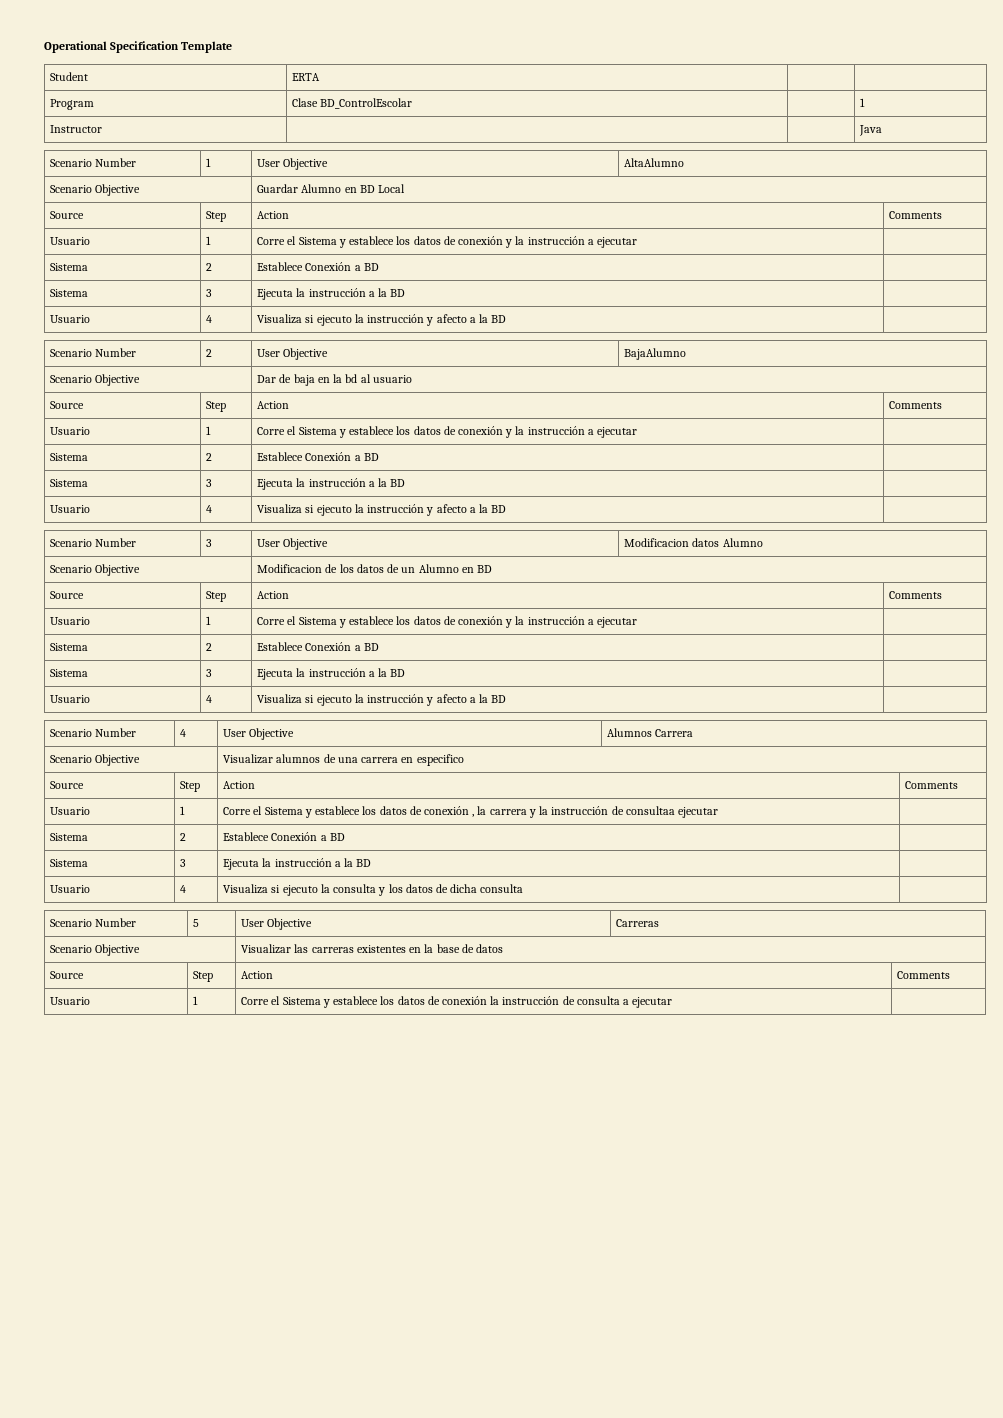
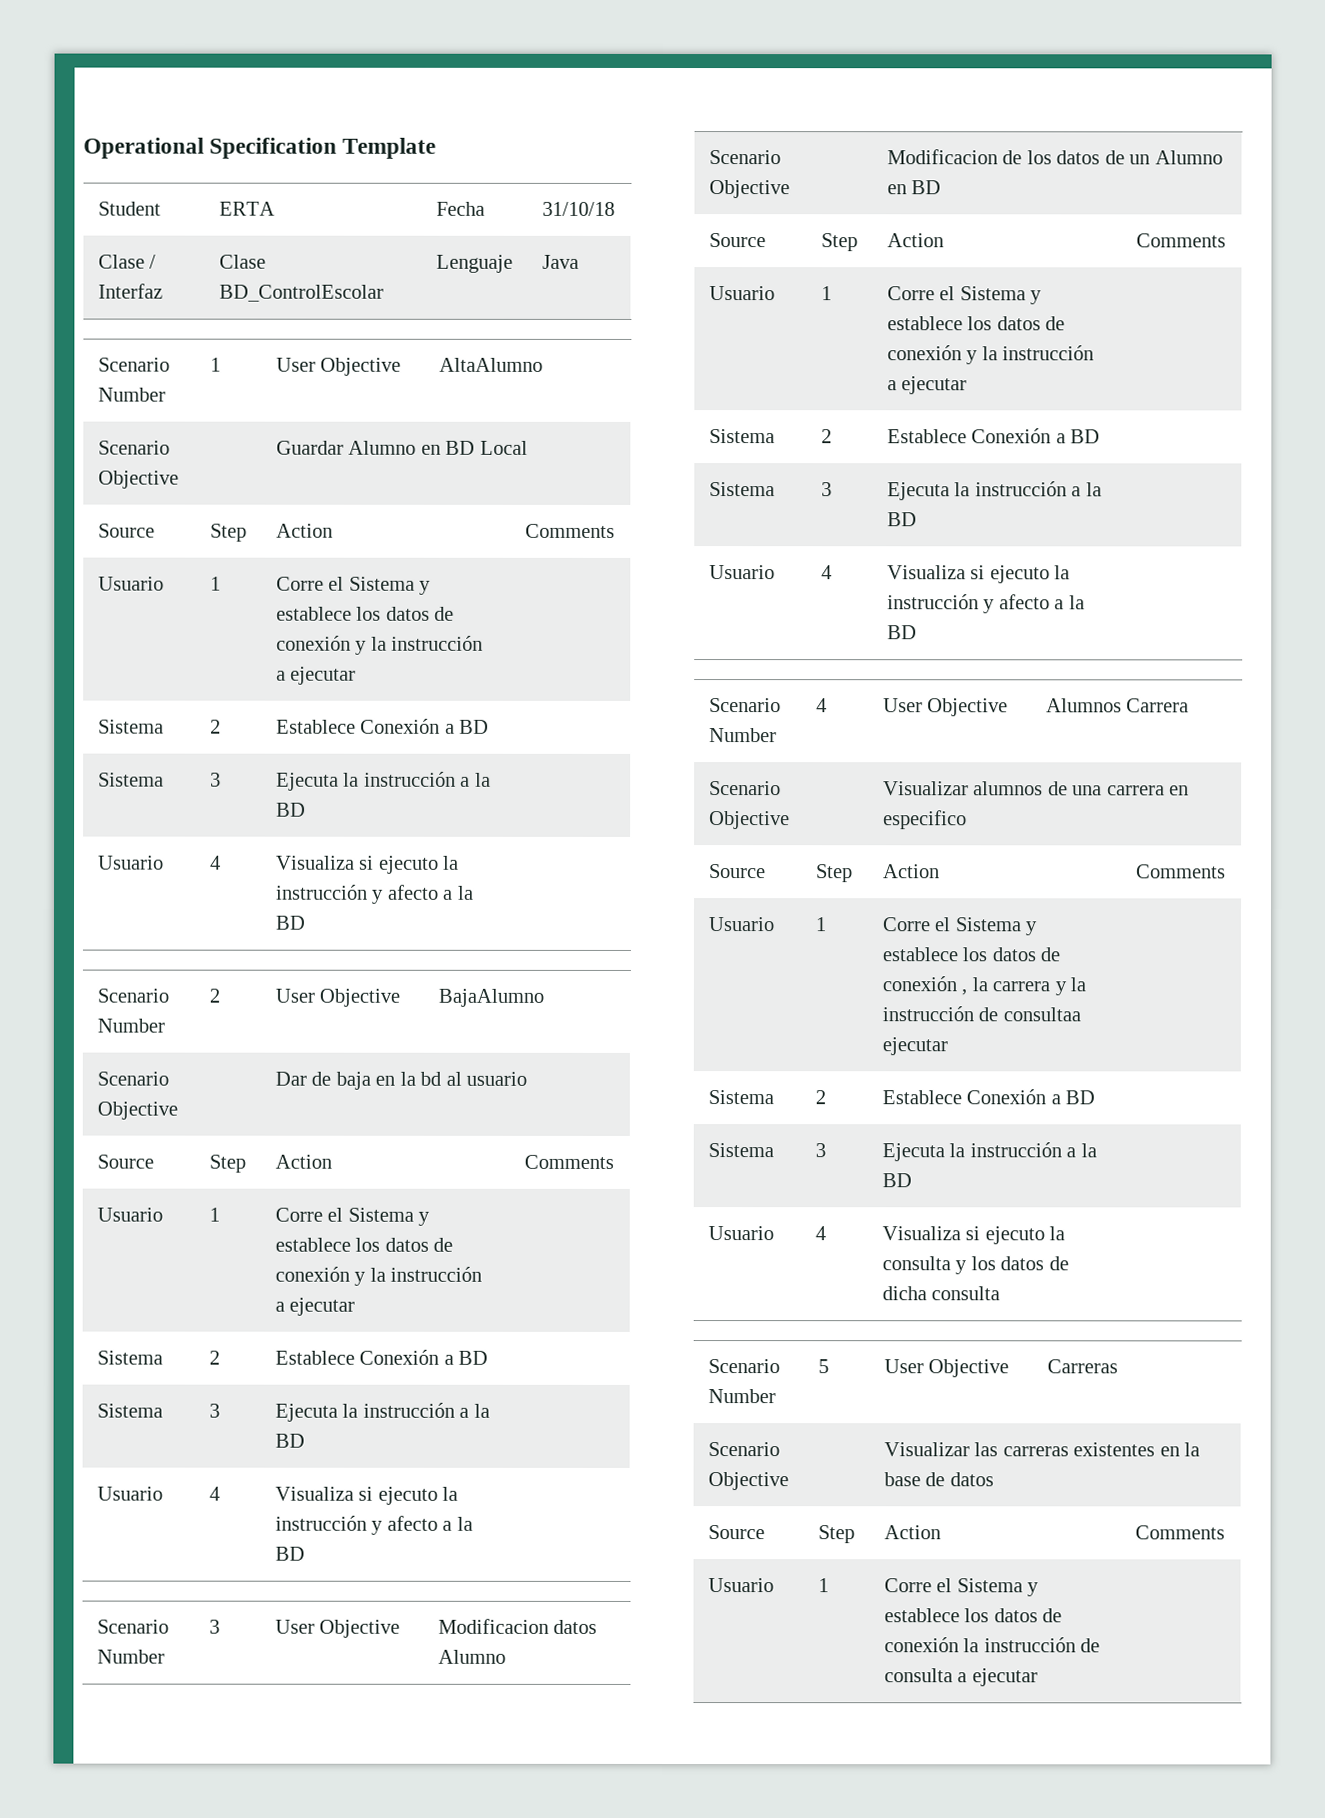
[50,99,95,110] | // Program -> [435,201,485,216] [541,201,615,216] [97,254,157,269] [97,283,163,299] Fecha | 31/10/18 // Clase / Interfaz
[860,98,866,107] [50,125,103,133] | 1 // Instructor | | -> [435,254,513,273] Lenguaje

